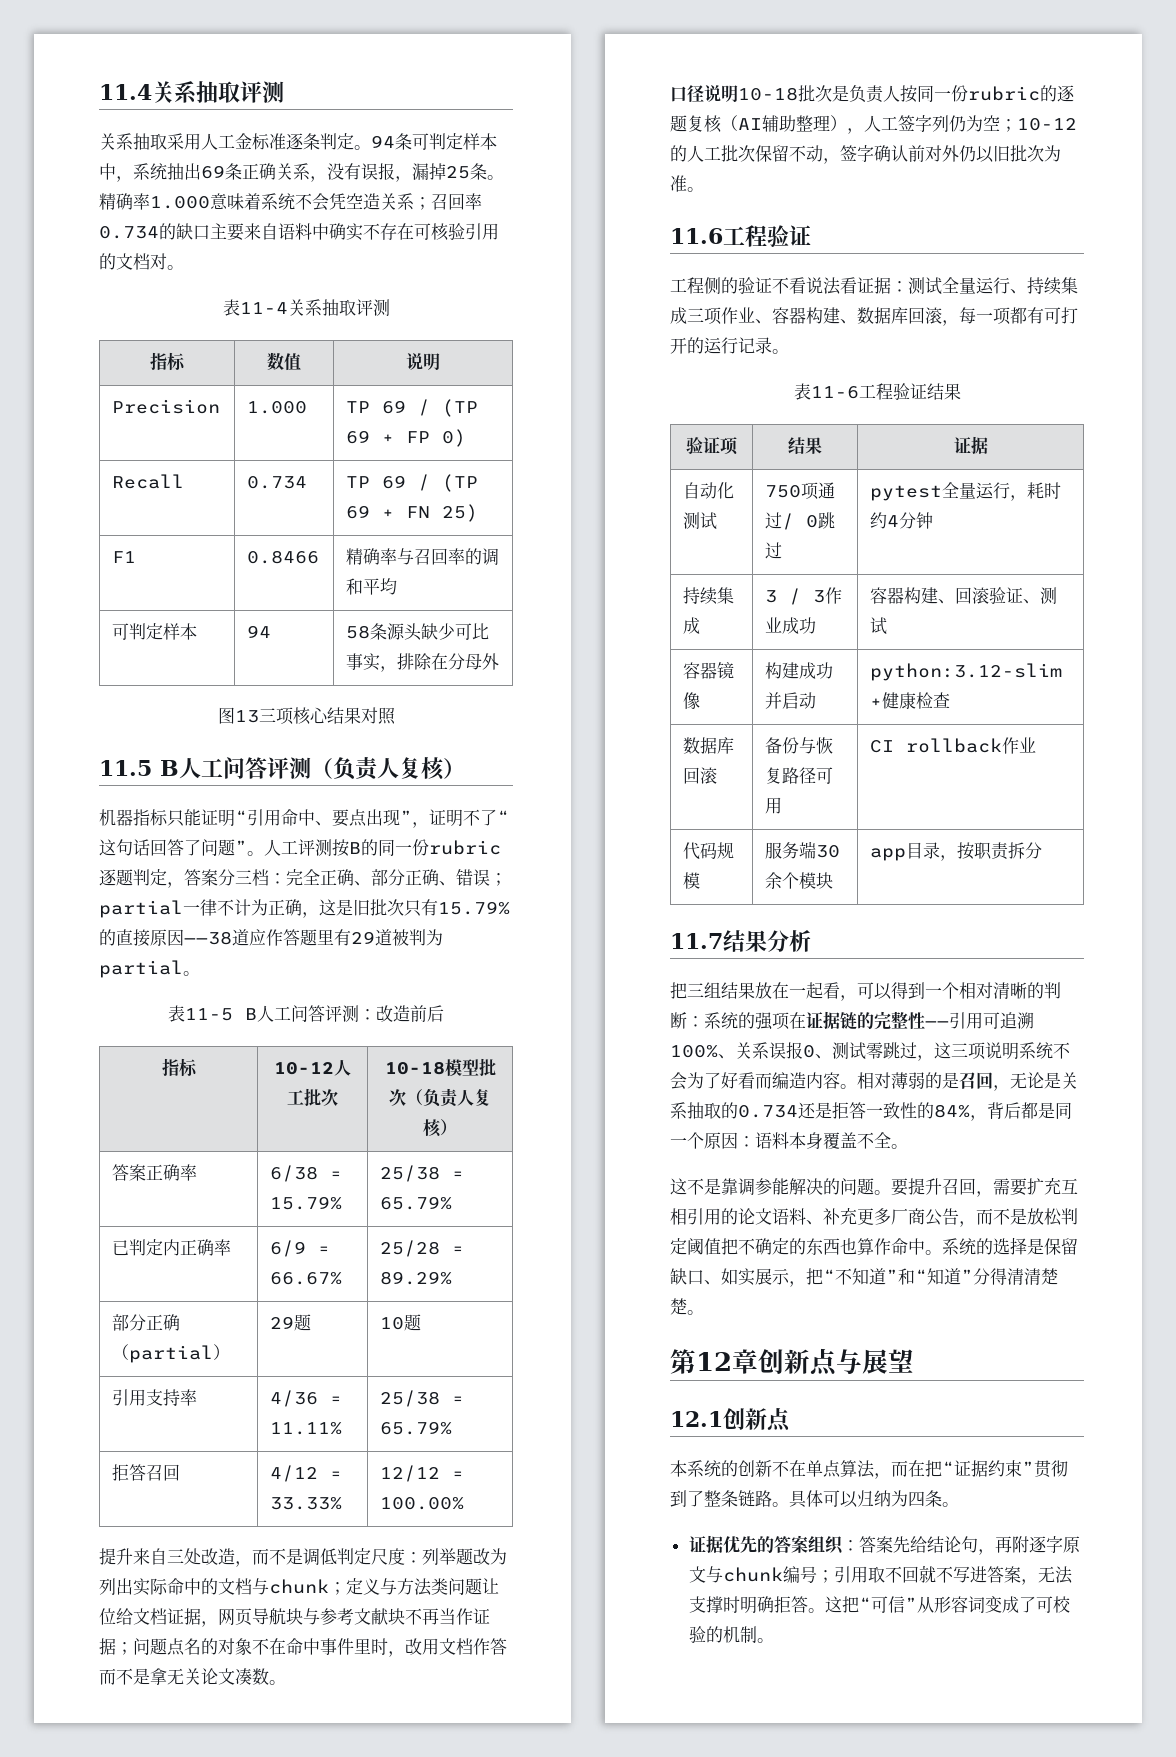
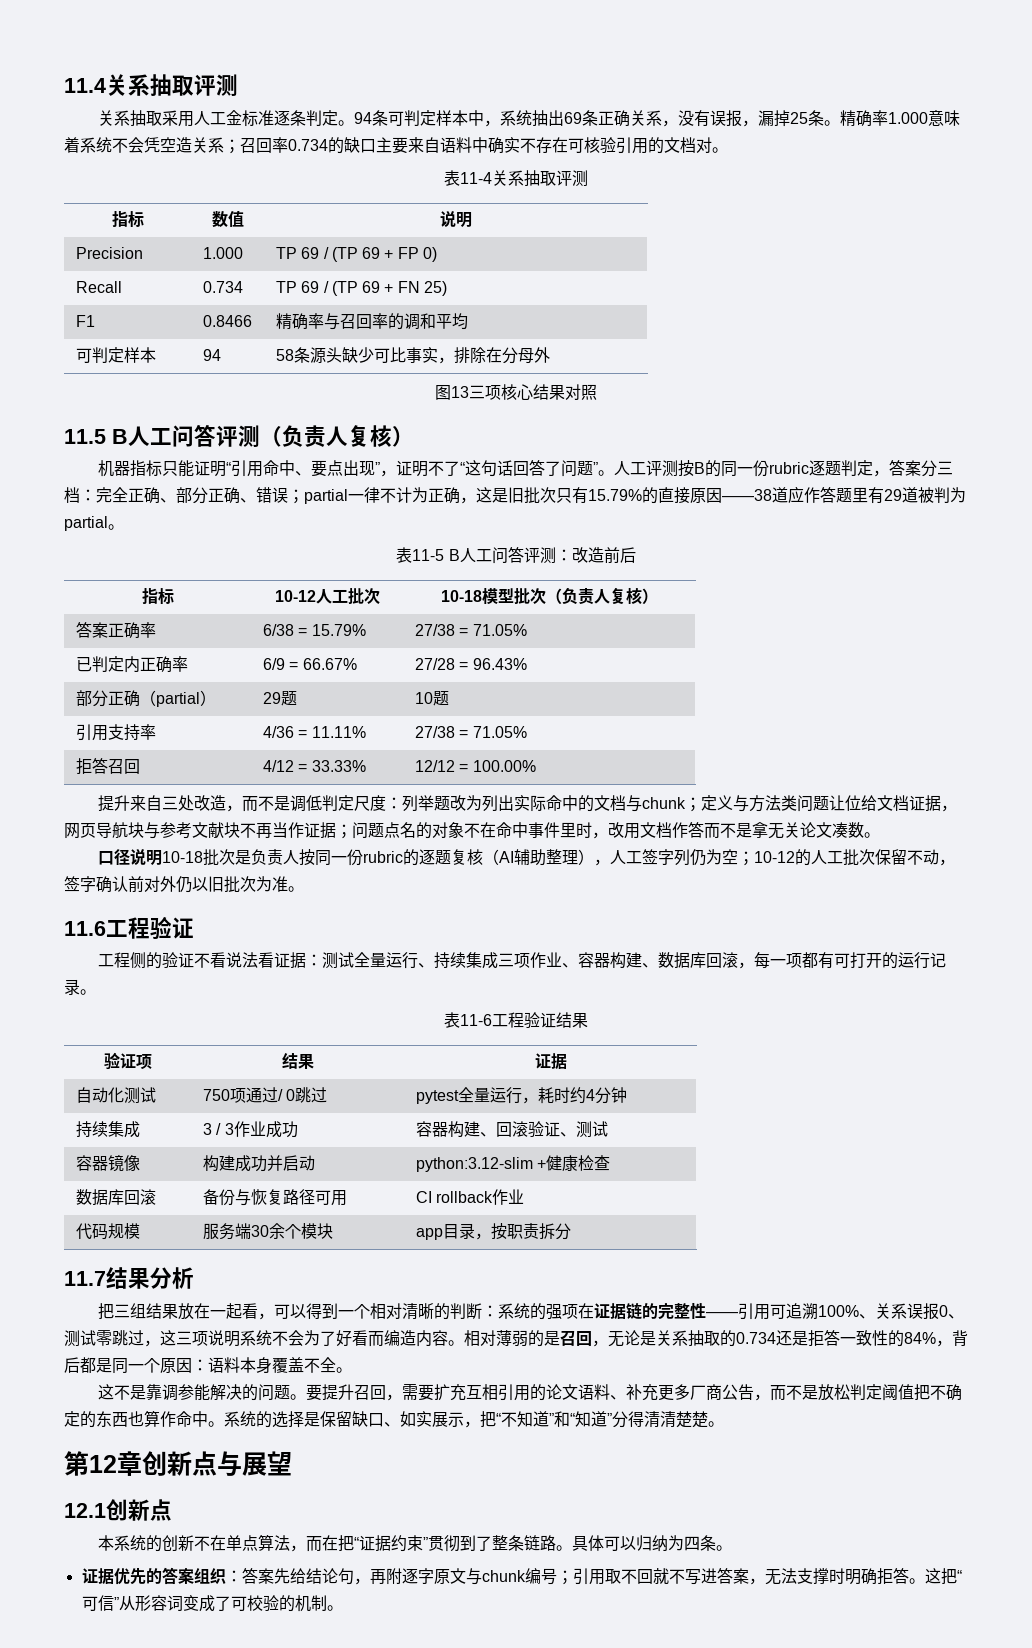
[380,1165,465,1182] [380,1196,453,1210] 25/38 = 65.79% -> [414,624,527,636] 27/38 = 71.05%
[380,1240,465,1257] [380,1271,453,1285] 25/28 = 89.29% -> [414,658,527,670] 27/28 = 96.43%
[380,1390,465,1407] [380,1421,453,1435] 25/38 = 65.79% -> [414,726,527,738] 27/38 = 71.05%

